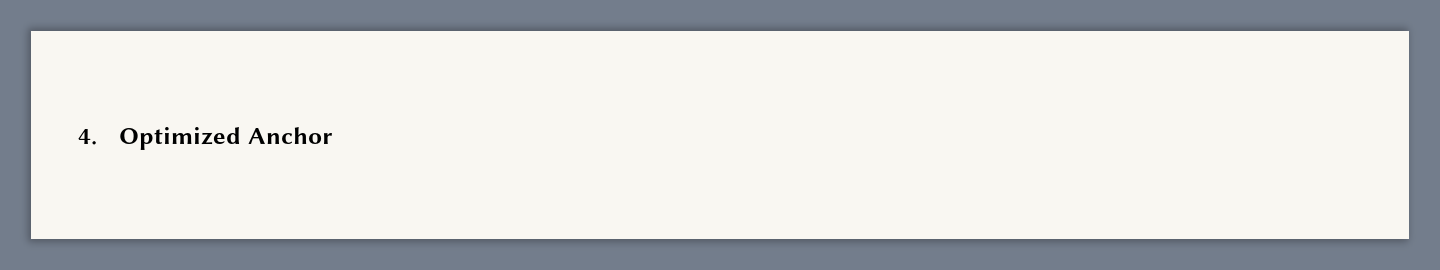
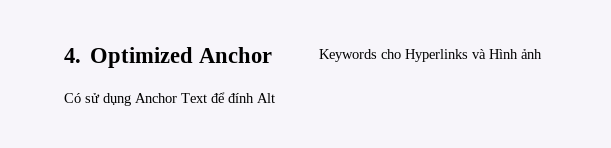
(334, 135) none -> [64,92,275,106] [319,49,542,62] // Có sử dụng Anchor Text để đính Alt Keywords cho Hyperlinks và Hình ảnh

